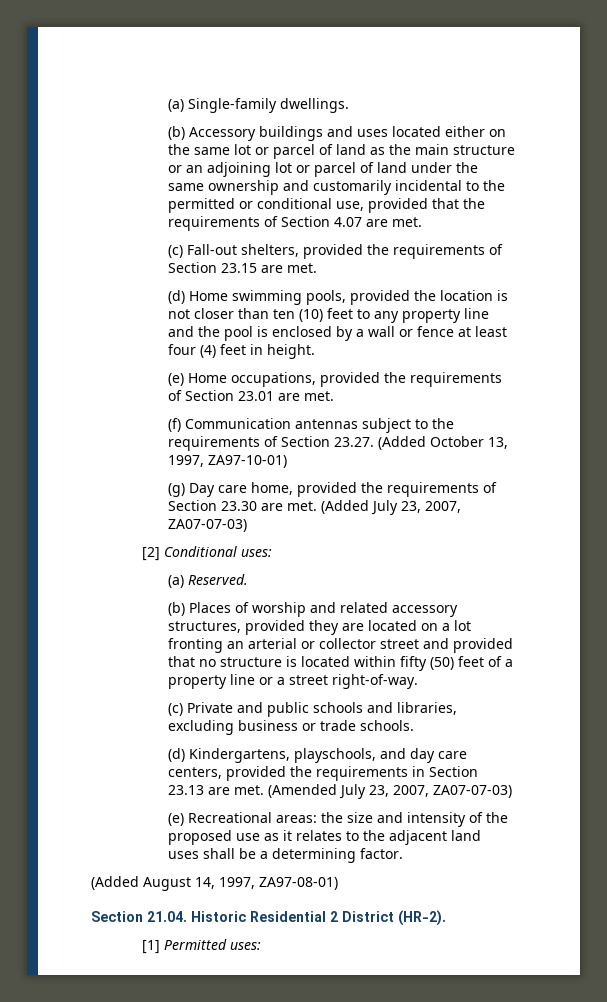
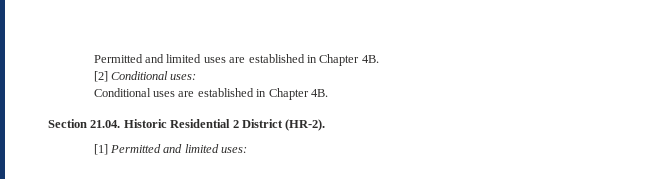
[168,98,350,113] [168,126,507,141] [168,144,516,159] [168,162,479,177] [168,180,506,195] [168,198,486,213] [168,216,423,231] [168,244,504,259] [168,262,318,273] [168,290,509,305] [168,308,490,323] [168,326,508,341] [168,344,316,359] [168,372,503,387] [168,390,335,401] [168,418,455,433] [168,436,509,451] [168,455,288,468] [168,482,498,497] [168,500,462,515] [168,519,248,532] [142,546,273,561] [168,574,249,588] [168,602,459,617] [168,620,472,635] [168,638,514,653] [168,656,514,671] [168,674,419,689] [168,702,458,717] [168,720,415,735] [168,748,468,763] [168,766,479,781] [168,784,513,799] [168,812,509,827] [168,830,482,845] [168,848,404,863] [91,876,338,891] (a) Single-family dwellings. // (b) Accessory buildings and uses located either on the same lot or parcel of land as the main structure or an adjoining lot or parcel of land under the same ownership and customarily incidental to the permitted or conditional use, provided that the requirements of Section 4.07 are met. // (c) Fall-out shelters, provided the requirements of Section 23.15 are met. // (d) Home swimming pools, provided the location is not closer than ten (10) feet to any property line and the pool is enclosed by a wall or fence at least four (4) feet in height. // (e) Home occupations, provided the requirements of Section 23.01 are met. // (f) Communication antennas subject to the requirements of Section 23.27. (Added October 13, 1997, ZA97-10-01) // (g) Day care home, provided the requirements of Section 23.30 are met. (Added July 23, 2007, ZA07-07-03) // [2] Conditional uses: // (a) Reserved. // (b) Places of worship and related accessory structures, provided they are located on a lot fronting an arterial or collector street and provided that no structure is located within fifty (50) feet of a property line or a street right-of-way. // (c) Private and public schools and libraries, excluding business or trade schools. // (d) Kindergartens, playschools, and day care centers, provided the requirements in Section 23.13 are met. (Amended July 23, 2007, ZA07-07-03) // (e) Recreational areas: the size and intensity of the proposed use as it relates to the adjacent land uses shall be a determining factor. // (Added August 14, 1997, ZA97-08-01) -> [93,54,379,66] [93,71,197,82] [93,88,328,100] Permitted and limited uses are established in Chapter 4B. // [2] Conditional uses: // Conditional uses are established in Chapter 4B.
(228, 944) none -> [163,144,219,153] and limited

